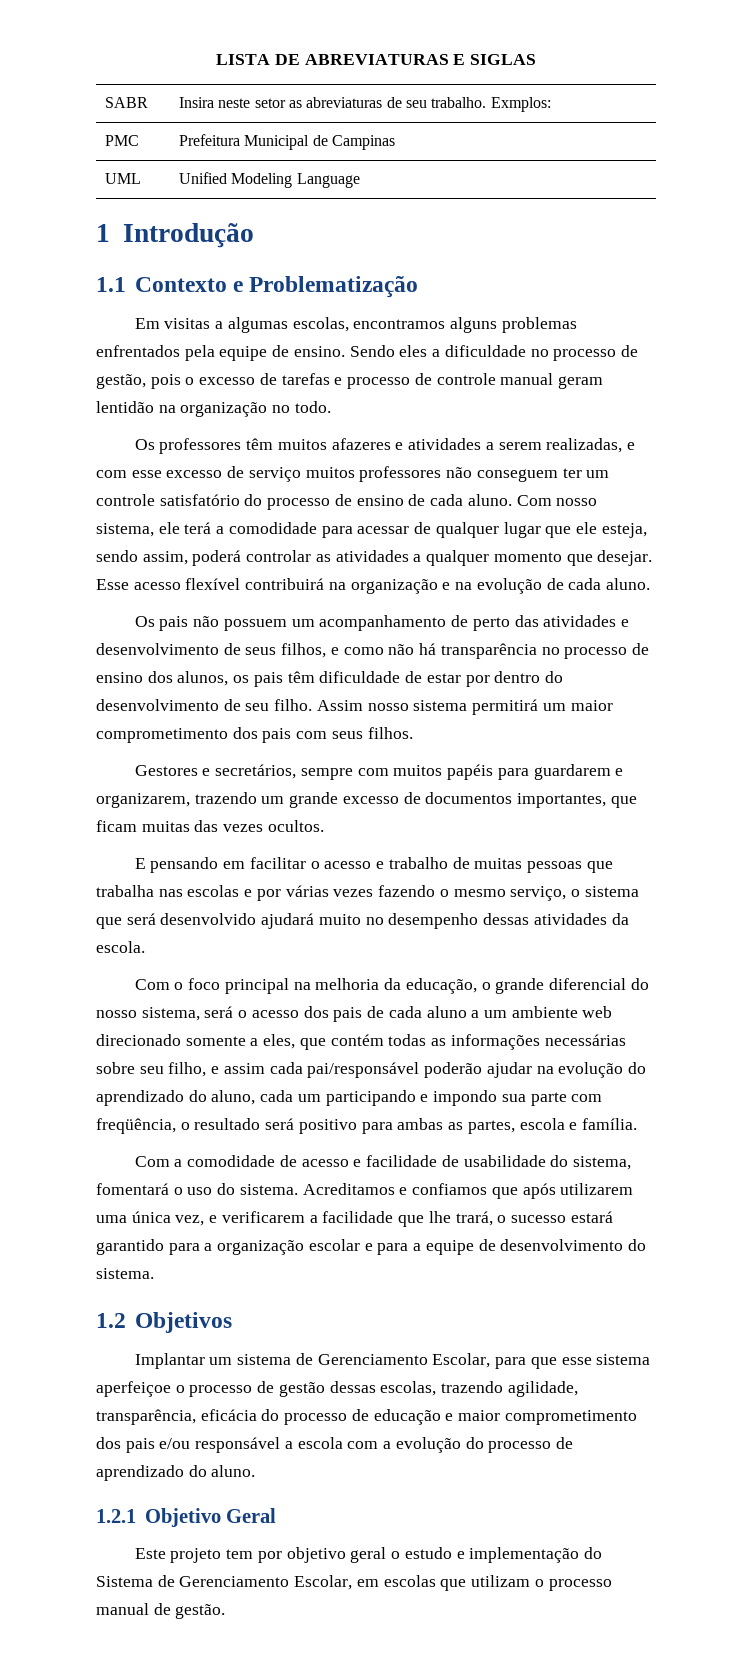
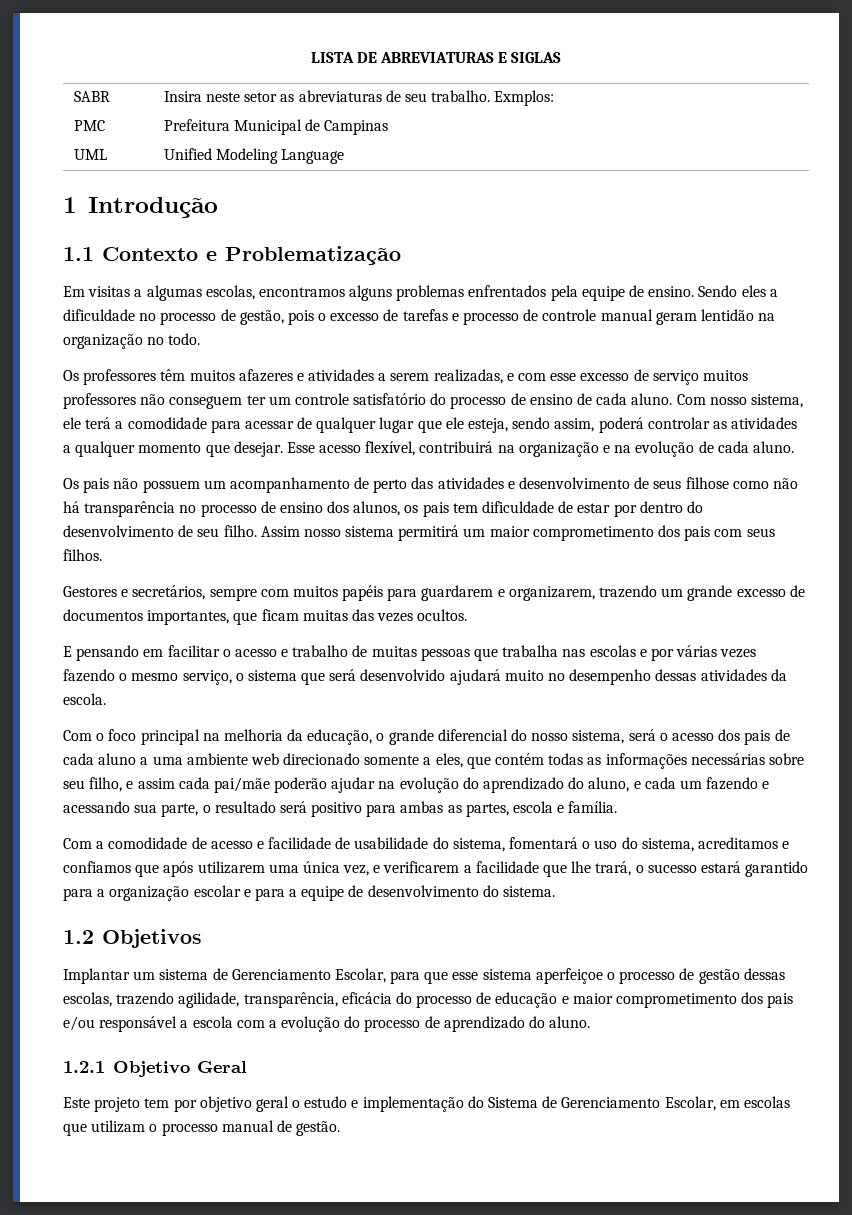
[185,578,241,590] flexível -> [365,441,416,456] flexível,
[281,643,339,658] filhos, e -> [685,477,729,489] filhose
[287,671,315,683] têm -> [452,503,478,513] tem
[483,1010,507,1018] um -> [152,756,183,765] uma
[307,1062,420,1078] pai/responsável -> [213,777,270,793] pai/mãe
(256, 1097) none -> [633,781,641,789] e
[325,1090,603,1106] [96,1118,176,1134] participando e impondo sua parte com freqüência, -> [706,777,770,790] [63,801,199,817] fazendo e acessando sua parte,
[239,1183,395,1195] sistema. Acreditamos -> [641,837,778,852] sistema, acreditamos

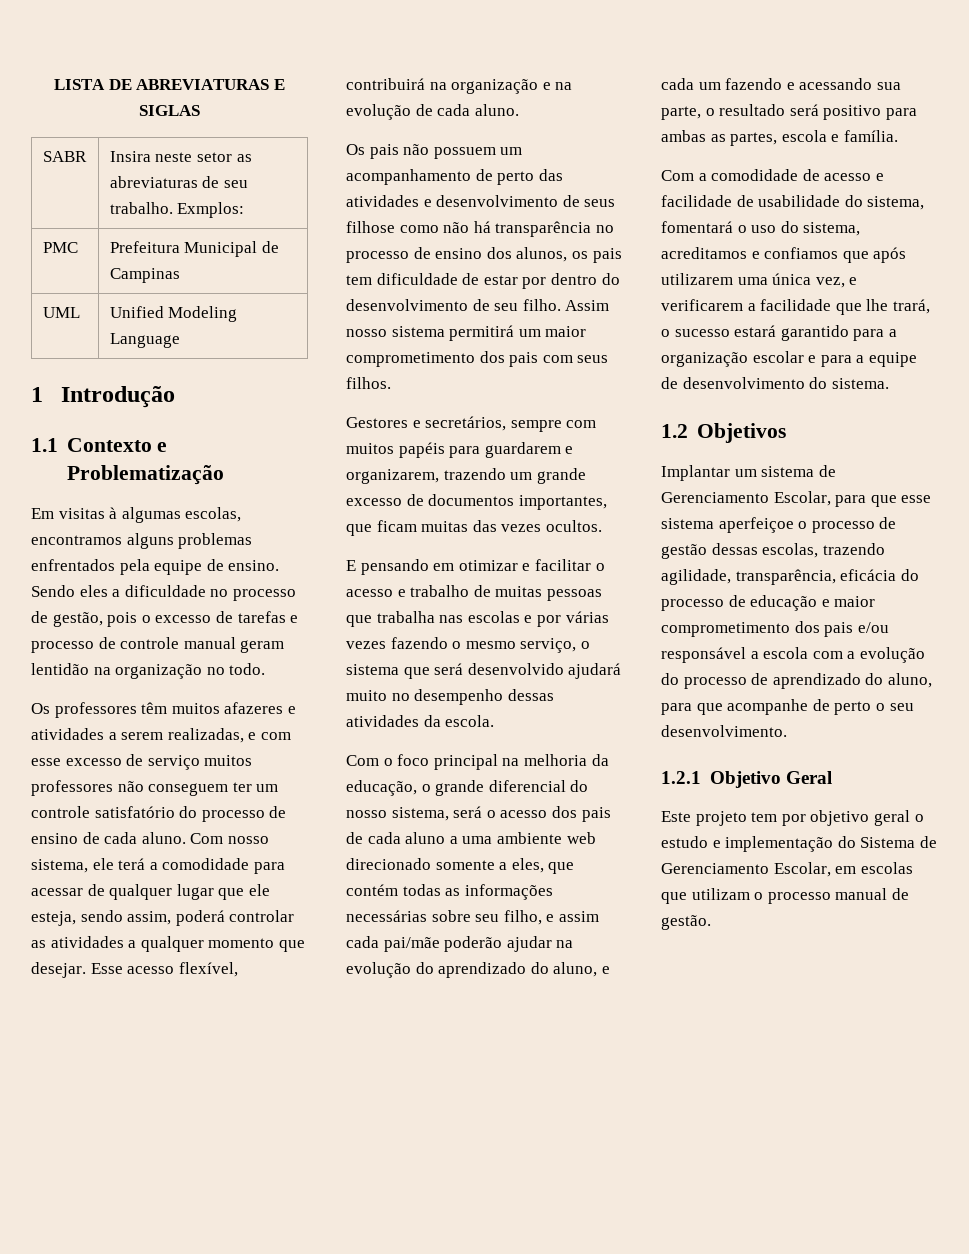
[134,289,143,297] a -> [109,507,118,519] à
(164, 653) none -> [458,560,531,571] otimizar e
[549,1016,591,1028] aluno. -> [887,673,932,688] [661,699,914,715] [661,725,787,737] aluno, para que acompanhe de perto o seu desenvolvimento.

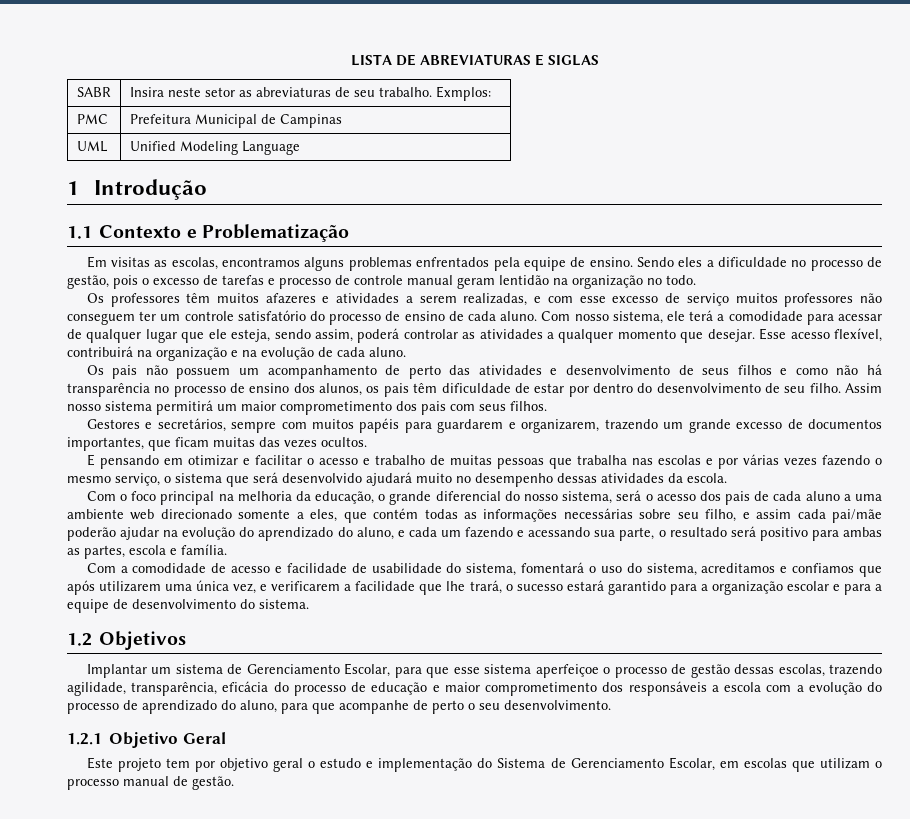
[109,507,181,523] à algumas -> [154,260,168,267] as
[346,221,395,233] filhose -> [737,365,788,375] filhos e
[346,275,372,285] tem -> [413,383,438,393] têm
[824,622,889,637] [661,647,746,663] pais e/ou responsável -> [628,681,707,696] responsáveis

